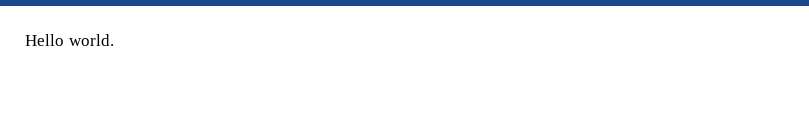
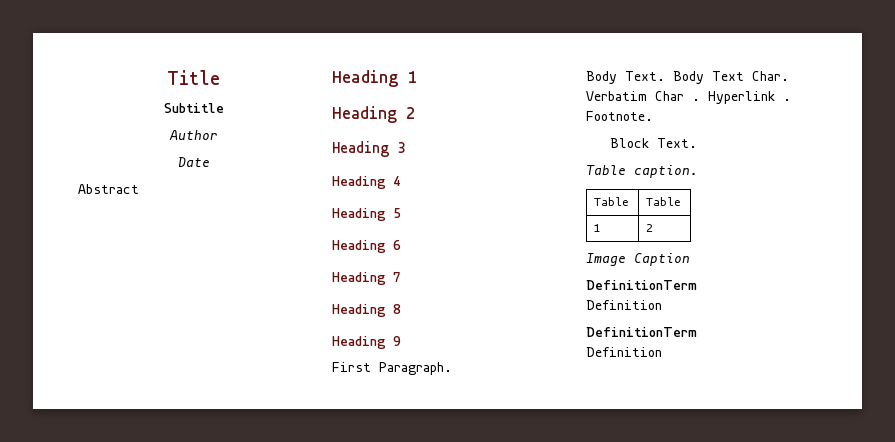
[25,34,114,46] Hello world. -> [167,70,220,85] [163,103,224,113] [168,130,218,140] [177,157,210,167] [78,184,139,194] [332,70,418,87] [332,106,415,123] [332,141,405,157] [332,176,401,189] [332,208,401,221] [332,240,401,253] [332,272,401,285] [332,304,401,317] [332,336,401,349] [332,362,452,375] [586,71,789,84] [586,91,791,104] [586,111,653,121] [610,138,698,148] [586,165,698,178] [594,197,630,206] [646,197,682,206] [594,224,602,232] [646,224,654,232] [586,253,690,266] [586,280,697,290] [586,300,662,310] [586,327,697,337] [586,347,662,357] Title // Subtitle // Author // Date // Abstract // Heading 1 // Heading 2 // Heading 3 // Heading 4 // Heading 5 // Heading 6 // Heading 7 // Heading 8 // Heading 9 // First Paragraph. // Body Text. Body Text Char. Verbatim Char . Hyperlink . Footnote. // Block Text. // Table caption. // Table | Table // 1 | 2 // Image Caption // DefinitionTerm // Definition // DefinitionTerm // Definition

